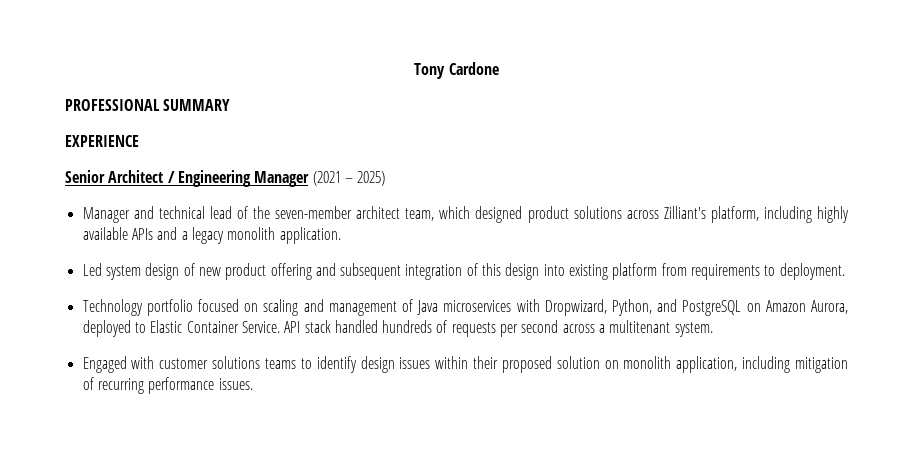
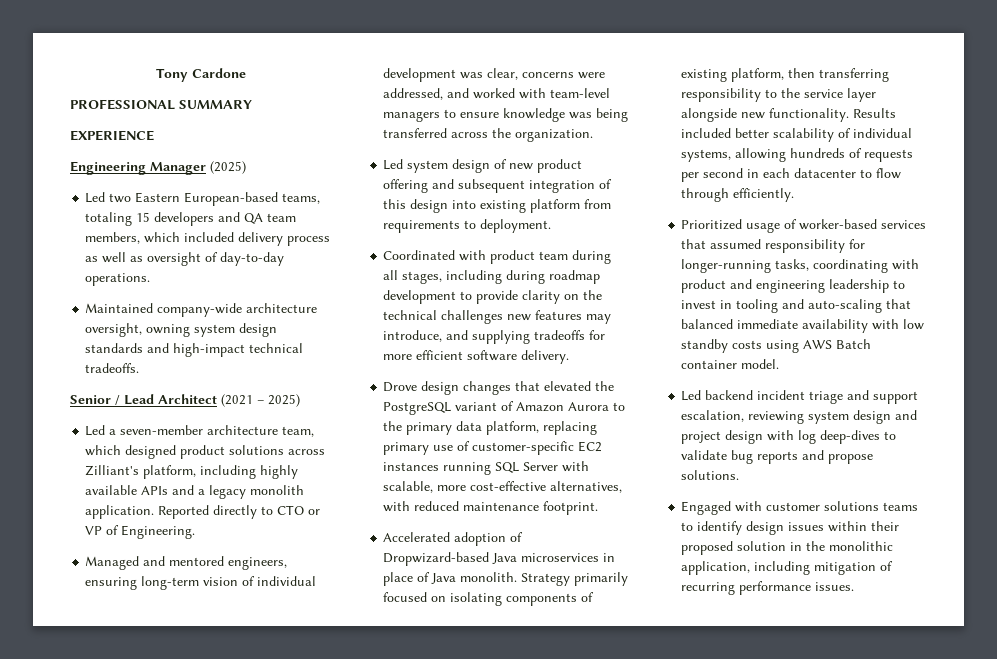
[65,170,386,187] [82,206,401,223] Senior Architect / Engineering Manager (2021 – 2025) // Manager and technical lead of the seven-member architect -> [70,161,246,175] [85,192,321,206] [85,212,297,226] [85,232,331,246] [85,252,285,266] [85,273,151,286] [85,303,318,317] [85,323,278,337] [85,343,304,357] [85,363,140,373] [70,394,300,407] [85,425,279,436] Engineering Manager (2025) // Led two Eastern European-based teams, totaling 15 developers and QA team members, which included delivery process as well as oversight of day-to-day operations. // Maintained company-wide architecture oversight, owning system design standards and high-impact technical tradeoffs. // Senior / Lead Architect (2021 – 2025) // Led a seven-member architecture
(341, 235) none -> [158,505,321,519] [85,525,196,539] [85,556,288,570] [85,576,317,590] [383,68,606,82] [383,88,611,100] [383,108,629,122] [383,128,594,142] Reported directly to CTO or VP of Engineering. // Managed and mentored engineers, ensuring long-term vision of individual development was clear, concerns were addressed, and worked with team-level managers to ensure knowledge was being transferred across the organization.
[82,299,849,316] [82,320,378,337] Technology portfolio focused on scaling and management of Java microservices with Dropwizard, Python, and PostgreSQL on Amazon Aurora, deployed to Elastic Container Service. API stack handled -> [383,250,612,264] [383,270,601,284] [383,290,603,304] [383,310,612,324] [383,330,606,344] [383,350,570,364] [383,381,615,395] [383,401,626,415] [383,421,598,435] [383,441,603,455] [383,461,590,475] [383,481,623,493] [383,501,599,515] [383,532,524,546] [383,552,616,566] [383,572,629,586] [383,592,595,606] [681,68,890,82] [681,88,877,102] [681,108,897,122] [681,128,913,142] [681,148,787,162] Coordinated with product team during all stages, including during roadmap development to provide clarity on the technical challenges new features may introduce, and supplying tradeoffs for more efficient software delivery. // Drove design changes that elevated the PostgreSQL variant of Amazon Aurora to the primary data platform, replacing primary use of customer-specific EC2 instances running SQL Server with scalable, more cost-effective alternatives, with reduced maintenance footprint. // Accelerated adoption of Dropwizard-based Java microservices in place of Java monolith. Strategy primarily focused on isolating components of existing platform, then transferring responsibility to the service layer alongside new functionality. Results included better scalability of individual systems, allowing
[562,320,713,337] across a multitenant system. -> [747,168,902,179] [681,188,795,202] [681,219,927,233] [681,239,866,253] [681,259,920,273] [681,279,906,293] [681,299,912,313] [681,319,925,333] [681,339,872,353] [681,359,780,369] [681,390,919,404] [681,410,918,424] [681,430,897,444] [681,450,874,464] [681,470,740,480] in each datacenter to flow through efficiently. // Prioritized usage of worker-based services that assumed responsibility for longer-running tasks, coordinating with product and engineering leadership to invest in tooling and auto-scaling that balanced immediate availability with low standby costs using AWS Batch container model. // Led backend incident triage and support escalation, reviewing system design and project design with log deep-dives to validate bug reports and propose solutions.
[604,356,672,369] on monolith -> [790,541,894,551] in the monolithic

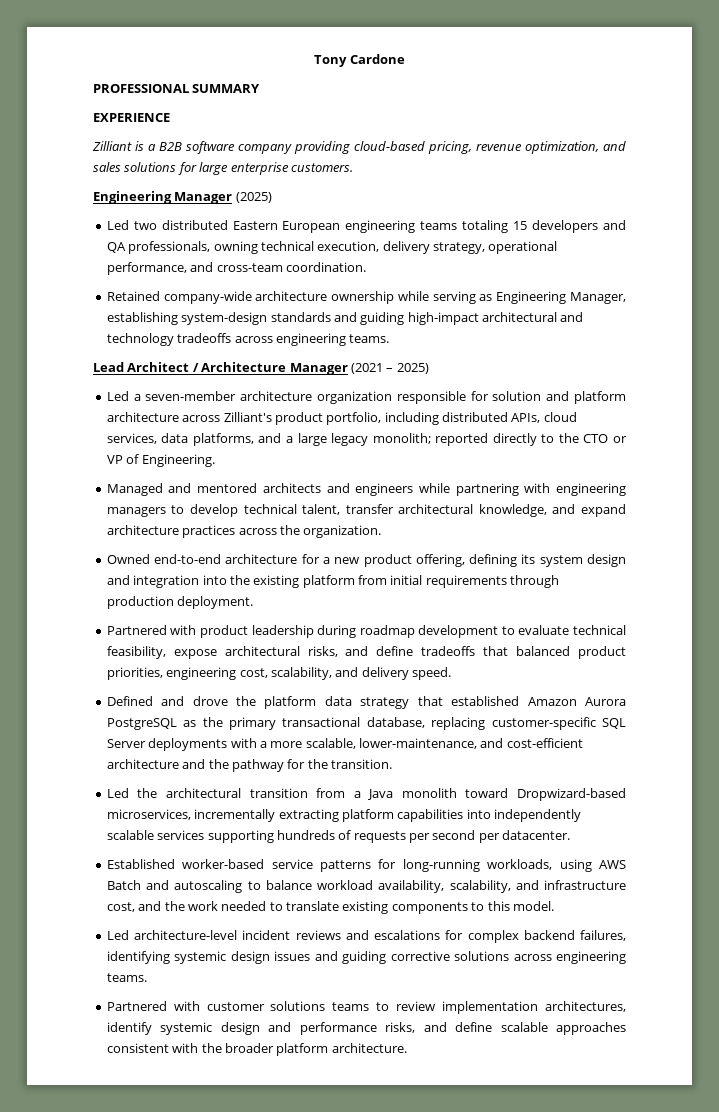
(154, 135) none -> [92,141,626,154] [93,162,353,175] // Zilliant is a B2B software company providing cloud-based pricing, revenue optimization, and sales solutions for large enterprise customers.
[135,192,321,206] Eastern European-based teams, -> [161,220,458,233] distributed Eastern European engineering teams
[267,213,297,222] [85,232,331,246] [85,252,285,266] [85,273,151,286] [85,303,318,317] [85,323,278,337] [85,343,304,357] [85,363,140,373] [70,394,217,405] team members, which included delivery process as well as oversight of day-to-day operations. // Maintained company-wide architecture oversight, owning system design standards and high-impact technical tradeoffs. // Senior / Lead Architect -> [128,241,558,254] [106,262,366,275] [106,291,626,304] [106,312,584,325] [106,333,390,346] [93,362,348,375] professionals, owning technical execution, delivery strategy, operational performance, and cross-team coordination. // Retained company-wide architecture ownership while serving as Engineering Manager, establishing system-design standards and guiding high-impact architectural and technology tradeoffs across engineering teams. // Lead Architect / Architecture Manager
[282,426,315,437] [85,445,326,459] [85,465,299,479] [85,485,305,499] [85,505,210,519] team, which designed product solutions across Zilliant's platform, including highly available APIs and a legacy monolith application. Reported -> [316,391,626,404] [106,412,577,425] [106,433,489,446] organization responsible for solution and platform architecture across Zilliant's product portfolio, including distributed APIs, cloud services, data platforms, and a large legacy monolith; reported
(274, 510) none -> [558,433,579,443] the
[228,557,288,570] [85,576,317,590] [383,68,606,82] [383,88,611,100] [383,108,629,122] [383,128,594,142] [383,159,583,173] [383,179,613,193] [383,199,612,213] [383,220,477,233] engineers, ensuring long-term vision of individual development was clear, concerns were addressed, and worked with team-level managers to ensure knowledge was being transferred across the organization. // Led system design of new product offering and subsequent integration of this design into existing platform from requirements to -> [262,483,627,496] [106,504,626,517] [106,525,382,538] [106,554,626,567] [106,575,560,588] [106,596,174,609] architects and engineers while partnering with engineering managers to develop technical talent, transfer architectural knowledge, and expand architecture practices across the organization. // Owned end-to-end architecture for a new product offering, defining its system design and integration into the existing platform from initial requirements through production
[383,250,612,264] [383,270,601,284] [383,290,603,304] [383,310,612,324] [383,330,606,344] [383,350,570,364] [383,381,615,395] [383,401,626,415] [383,421,598,435] [383,441,603,455] [383,461,590,475] [383,481,623,493] [383,501,599,515] [383,532,524,546] [383,552,616,566] [383,572,629,586] [383,592,595,606] [681,68,890,82] [681,88,877,102] [681,108,897,122] [681,128,913,142] [681,148,787,162] Coordinated with product team during all stages, including during roadmap development to provide clarity on the technical challenges new features may introduce, and supplying tradeoffs for more efficient software delivery. // Drove design changes that elevated the PostgreSQL variant of Amazon Aurora to the primary data platform, replacing primary use of customer-specific EC2 instances running SQL Server with scalable, more cost-effective alternatives, with reduced maintenance footprint. // Accelerated adoption of Dropwizard-based Java microservices in place of Java monolith. Strategy primarily focused on isolating components of existing platform, then transferring responsibility to the service layer alongside new functionality. Results included better scalability of individual systems, allowing -> [106,625,626,638] [106,646,626,659] [106,667,451,680] [106,696,626,709] [106,717,626,730] [106,738,583,751] [106,759,392,772] [106,788,626,801] [106,809,581,822] [106,830,274,843] Partnered with product leadership during roadmap development to evaluate technical feasibility, expose architectural risks, and define tradeoffs that balanced product priorities, engineering cost, scalability, and delivery speed. // Defined and drove the platform data strategy that established Amazon Aurora PostgreSQL as the primary transactional database, replacing customer-specific SQL Server deployments with a more scalable, lower-maintenance, and cost-efficient architecture and the pathway for the transition. // Led the architectural transition from a Java monolith toward Dropwizard-based microservices, incrementally extracting platform capabilities into independently scalable services supporting
[747,168,902,179] [681,188,795,202] [681,219,927,233] [681,239,866,253] [681,259,920,273] [681,279,906,293] [681,299,912,313] [681,319,925,333] [681,339,872,353] [681,359,780,369] [681,390,919,404] [681,410,918,424] [681,430,897,444] [681,450,874,464] [681,470,740,480] [681,501,732,515] in each datacenter to flow through efficiently. // Prioritized usage of worker-based services that assumed responsibility for longer-running tasks, coordinating with product and engineering leadership to invest in tooling and auto-scaling that balanced immediate availability with low standby costs using AWS Batch container model. // Led backend incident triage and support escalation, reviewing system design and project design with log deep-dives to validate bug reports and propose solutions. // Engaged -> [478,830,571,843] [106,859,626,872] [106,880,626,893] [106,901,554,914] [106,930,626,943] [106,951,626,964] [106,973,147,982] [106,1001,167,1011] per datacenter. // Established worker-based service patterns for long-running workloads, using AWS Batch and autoscaling to balance workload availability, scalability, and infrastructure cost, and the work needed to translate existing components to this model. // Led architecture-level incident reviews and escalations for complex backend failures, identifying systemic design issues and guiding corrective solutions across engineering teams. // Partnered
[697,521,900,535] [681,541,894,555] [681,561,894,575] [681,581,855,595] identify design issues within their proposed solution in the monolithic application, including mitigation of recurring performance issues. -> [396,1001,626,1014] [106,1022,626,1035] [106,1043,407,1056] review implementation architectures, identify systemic design and performance risks, and define scalable approaches consistent with the broader platform architecture.

